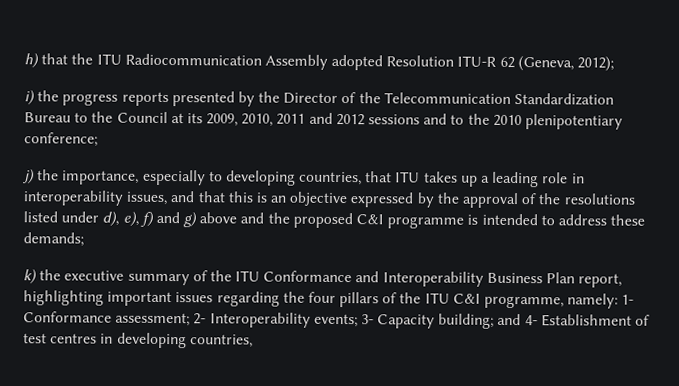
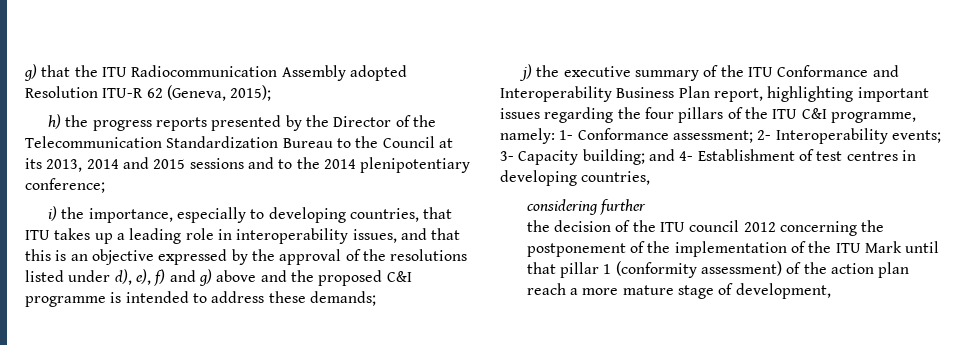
[24,53,39,69] h) -> [24,64,37,81] g)
[577,56,615,72] [24,90,35,106] 2012); // i) -> [230,85,272,101] [47,114,61,129] 2015); // h)
[206,112,365,127] 2009, 2010, 2011 and 2012 -> [46,157,186,172] 2013, 2014 and 2015
[492,114,522,127] 2010 -> [323,159,356,169] 2014
[22,169,35,185] j) -> [47,206,57,221] i)
[23,269,37,285] k) -> [518,64,532,81] j)
(253, 341) none -> [526,199,647,215] [526,220,885,236] [526,241,940,257] [526,261,910,278] [526,283,831,299] // considering further // the decision of the ITU council 2012 concerning the postponement of the implementation of the ITU Mark until that pillar 1 (conformity assessment) of the action plan reach a more mature stage of development,

